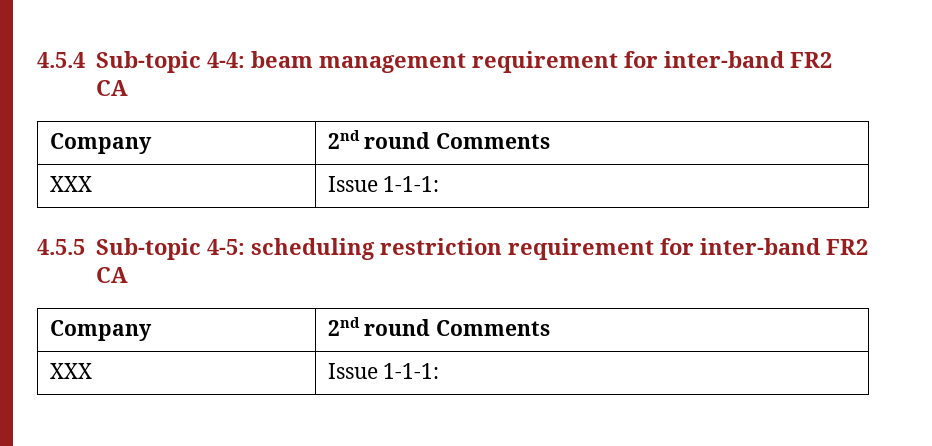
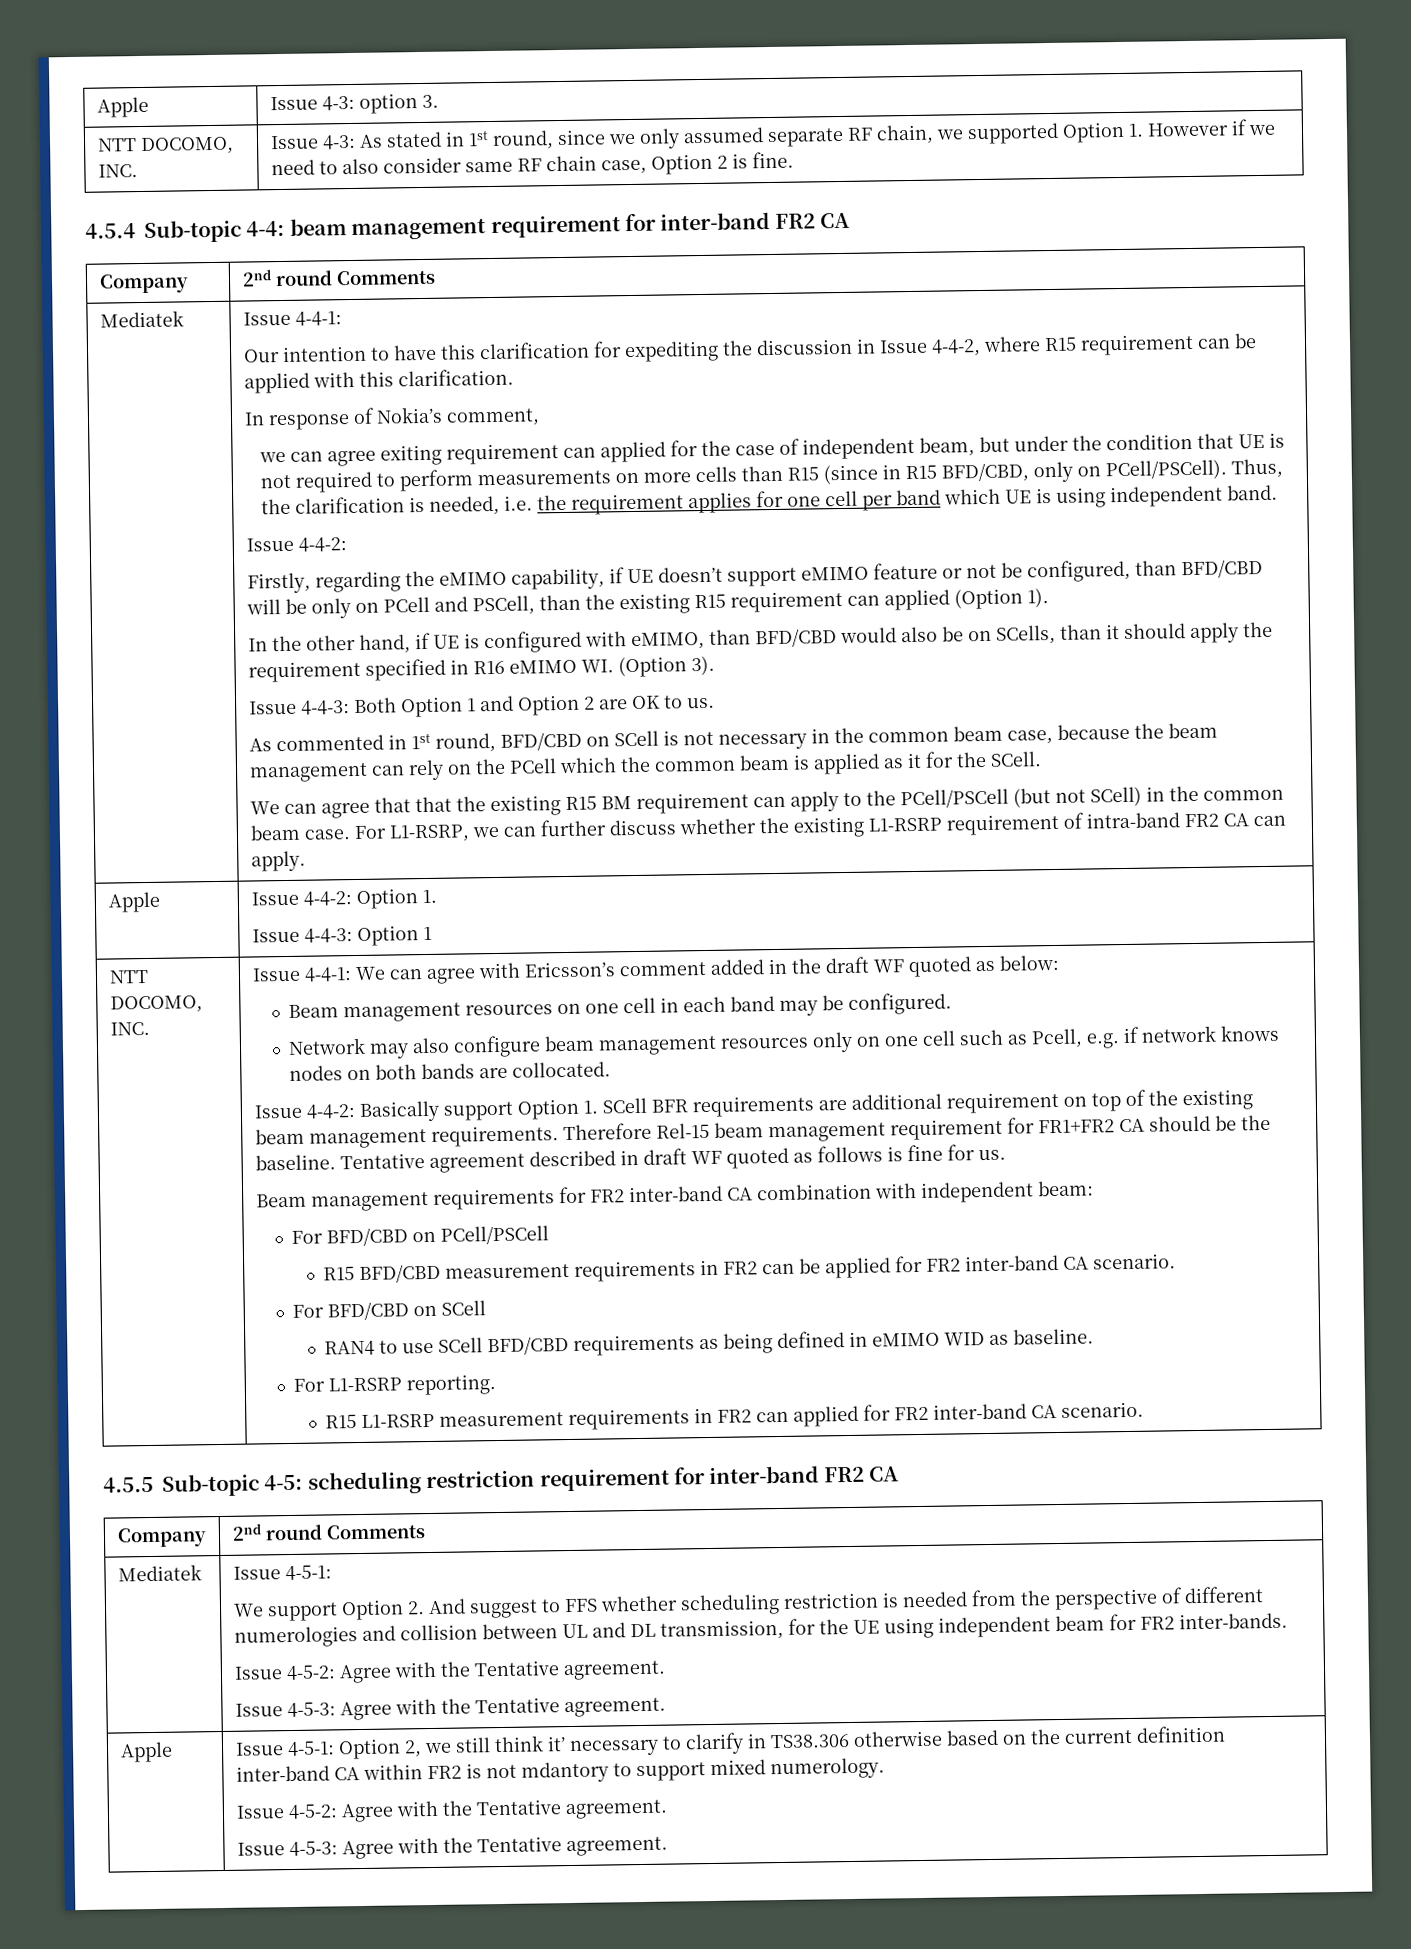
(37, 60) none -> [96,96,149,118] [269,93,439,114] [96,136,234,156] [97,164,138,178] [269,119,1276,150] [270,151,794,176] Apple | Issue 4-3: option 3. // NTT DOCOMO, INC. | Issue 4-3: As stated in 1st round, since we only assumed separate RF chain, we supported Option 1. However if we need to also consider same RF chain case, Option 2 is fine. //
[49,176,92,192] [327,176,440,192] XXX | Issue 1-1-1: -> [99,310,184,328] [242,311,342,326] [243,333,1257,363] [243,368,514,394] [243,406,540,431] [259,432,1286,467] [260,458,1284,493] [261,484,1279,516] [245,537,347,552] [246,558,1263,594] [245,588,1049,619] [247,621,1273,654] [247,655,715,683] [248,694,715,718] [248,722,1218,753] [248,751,1042,783] [249,785,1284,819] [249,812,1286,843] [250,850,306,872] [107,891,161,913] [250,888,437,909] [251,925,432,946] [108,969,149,984] [109,995,203,1014] [109,1021,150,1036] [251,954,1059,984] [288,992,953,1023] [288,1024,1281,1059] [289,1061,612,1081] [253,1089,1253,1122] [254,1114,1271,1149] [254,1144,1006,1173] [255,1180,1094,1212] [291,1225,550,1247] [323,1253,1177,1283] [292,1300,487,1321] [324,1328,1095,1356] [293,1374,497,1396] [325,1401,1145,1431] Mediatek | Issue 4-4-1: // Our intention to have this clarification for expediting the discussion in Issue 4-4-2, where R15 requirement can be applied with this clarification. // In response of Nokia’s comment, // we can agree exiting requirement can applied for the case of independent beam, but under the condition that UE is not required to perform measurements on more cells than R15 (since in R15 BFD/CBD, only on PCell/PSCell). Thus, the clarification is needed, i.e. the requirement applies for one cell per band which UE is using independent band. // Issue 4-4-2: // Firstly, regarding the eMIMO capability, if UE doesn’t support eMIMO feature or not be configured, than BFD/CBD will be only on PCell and PSCell, than the existing R15 requirement can applied (Option 1). // In the other hand, if UE is configured with eMIMO, than BFD/CBD would also be on SCells, than it should apply the requirement specified in R16 eMIMO WI. (Option 3). // Issue 4-4-3: Both Option 1 and Option 2 are OK to us. // As commented in 1st round, BFD/CBD on SCell is not necessary in the common beam case, because the beam management can rely on the PCell which the common beam is applied as it for the SCell. // We can agree that that the existing R15 BM requirement can apply to the PCell/PSCell (but not SCell) in the common beam case. For L1-RSRP, we can further discuss whether the existing L1-RSRP requirement of intra-band FR2 CA can apply. // Apple | Issue 4-4-2: Option 1. // Issue 4-4-3: Option 1 // NTT DOCOMO, INC. | Issue 4-4-1: We can agree with Ericsson’s comment added in the draft WF quoted as below: // Beam management resources on one cell in each band may be configured. // Network may also configure beam management resources only on one cell such as Pcell, e.g. if network knows nodes on both bands are collocated. // Issue 4-4-2: Basically support Option 1. SCell BFR requirements are additional requirement on top of the existing beam management requirements. Therefore Rel-15 beam management requirement for FR1+FR2 CA should be the baseline. Tentative agreement described in draft WF quoted as follows is fine for us. // Beam management requirements for FR2 inter-band CA combination with independent beam: // For BFD/CBD on PCell/PSCell // R15 BFD/CBD measurement requirements in FR2 can be applied for FR2 inter-band CA scenario. // For BFD/CBD on SCell // RAN4 to use SCell BFD/CBD requirements as being defined in eMIMO WID as baseline. // For L1-RSRP reporting. // R15 L1-RSRP measurement requirements in FR2 can applied for FR2 inter-band CA scenario.
[49,363,92,379] [327,363,440,379] XXX | Issue 1-1-1: -> [117,1564,202,1582] [232,1564,332,1581] [232,1586,1264,1622] [233,1612,1288,1648] [233,1660,666,1684] [234,1697,666,1721] [119,1741,173,1763] [234,1725,1226,1760] [235,1757,885,1783] [235,1799,668,1823] [236,1836,668,1860] Mediatek | Issue 4-5-1: // We support Option 2. And suggest to FFS whether scheduling restriction is needed from the perspective of different numerologies and collision between UL and DL transmission, for the UE using independent beam for FR2 inter-bands. // Issue 4-5-2: Agree with the Tentative agreement. // Issue 4-5-3: Agree with the Tentative agreement. // Apple | Issue 4-5-1: Option 2, we still think it’ necessary to clarify in TS38.306 otherwise based on the current definition inter-band CA within FR2 is not mdantory to support mixed numerology. // Issue 4-5-2: Agree with the Tentative agreement. // Issue 4-5-3: Agree with the Tentative agreement.

